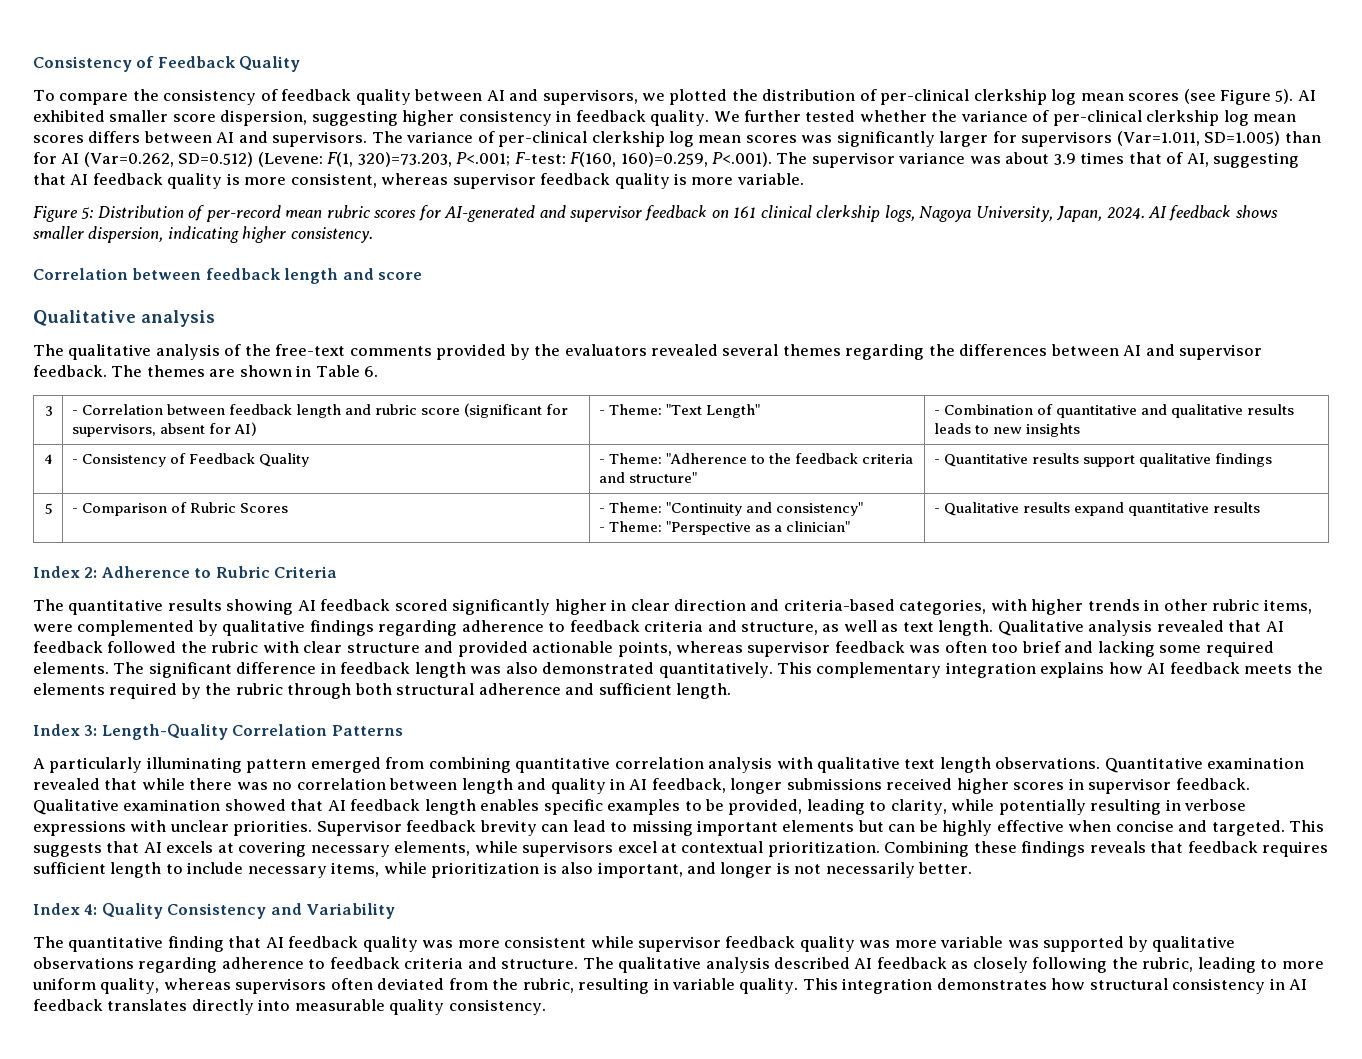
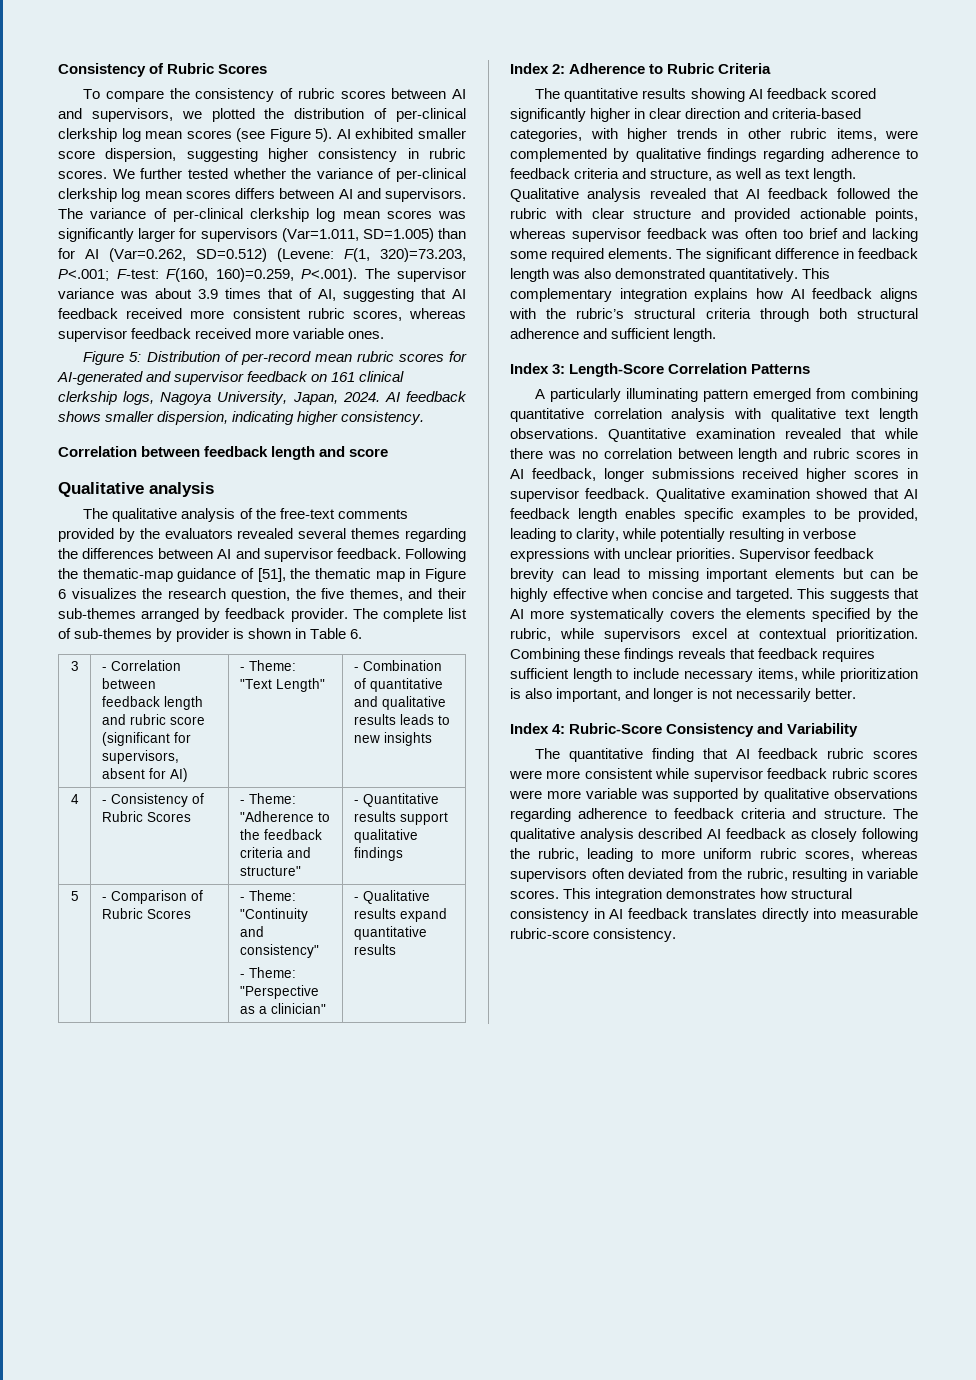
[33,56,301,72] Consistency of Feedback Quality -> [58,63,268,77] Consistency of Rubric Scores
[281,89,411,105] feedback quality -> [297,88,386,99] rubric scores
[575,110,710,126] feedback quality. -> [428,148,466,159] [58,170,107,179] rubric scores.
[167,173,804,189] quality is more consistent, whereas supervisor feedback quality is more variable. -> [126,308,467,321] [58,328,385,342] received more consistent rubric scores, whereas supervisor feedback received more variable ones.
[111,365,236,377] The themes are -> [405,548,467,562] [58,568,467,582] [58,588,466,602] [58,608,468,622] [58,628,245,642] Following the thematic-map guidance of [51], the thematic map in Figure 6 visualizes the research question, the five themes, and their sub-themes arranged by feedback provider. The complete list of sub-themes by provider is
[188,453,309,467] Feedback Quality -> [101,811,191,822] Rubric Scores
[1244,662,1323,674] [33,683,283,699] meets the elements required by the rubric -> [880,288,918,302] [509,308,751,319] aligns with the rubric’s structural criteria
[101,724,228,740] Length-Quality -> [569,363,665,377] Length-Score
[550,778,606,794] quality -> [813,448,902,459] rubric scores
[166,841,471,857] excels at covering necessary elements, -> [529,608,918,622] [510,628,551,641] more systematically covers the elements specified by the rubric,
[101,903,163,919] Quality -> [569,723,663,734] Rubric-Score
[362,936,454,952] quality was -> [827,748,918,759] [509,770,542,779] rubric scores were
[799,936,891,952] quality was -> [831,768,918,779] [509,790,542,799] rubric scores were
[100,978,160,994] quality, -> [760,848,854,861] rubric scores,
[739,978,799,994] quality. -> [510,890,559,899] scores.
[389,999,445,1015] quality -> [510,928,589,939] rubric-score

